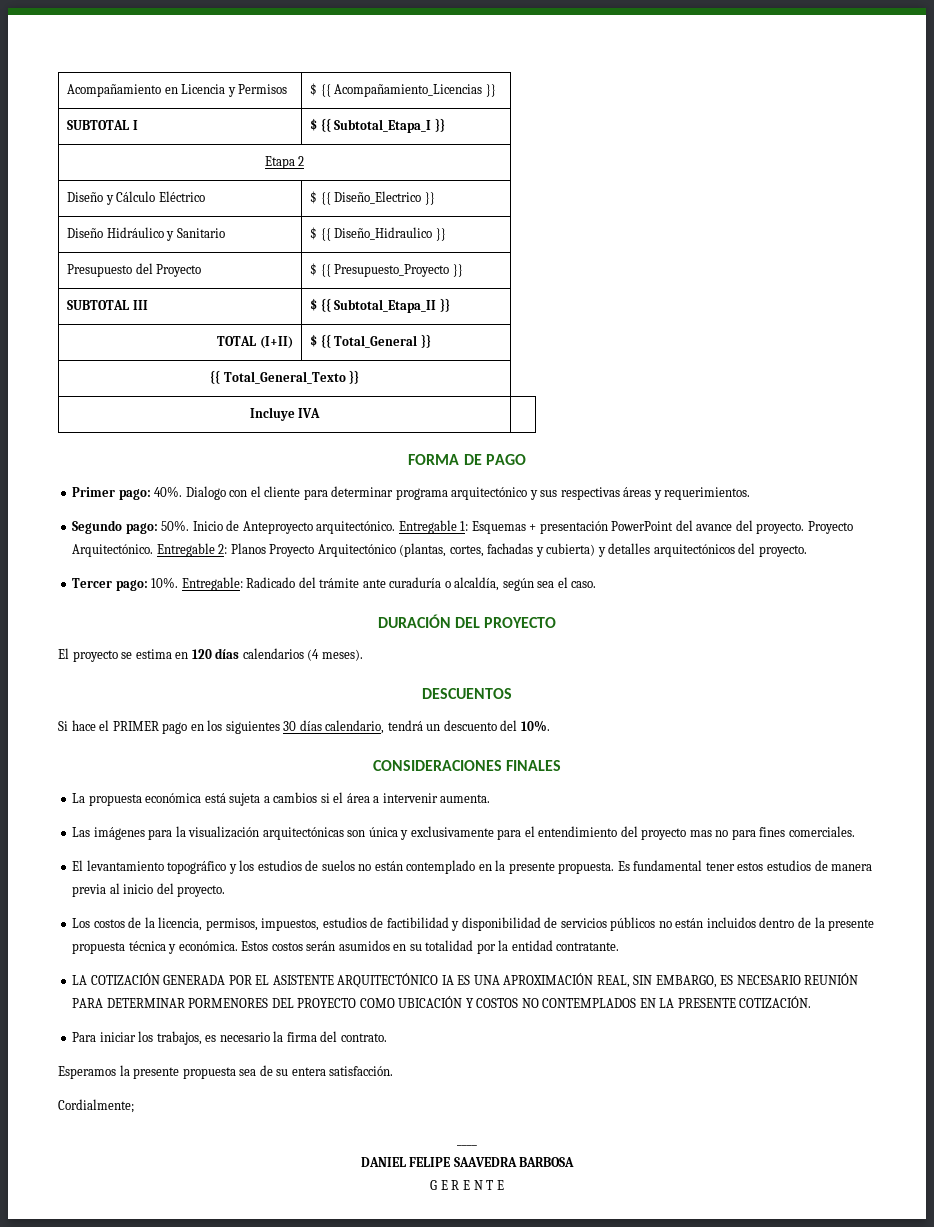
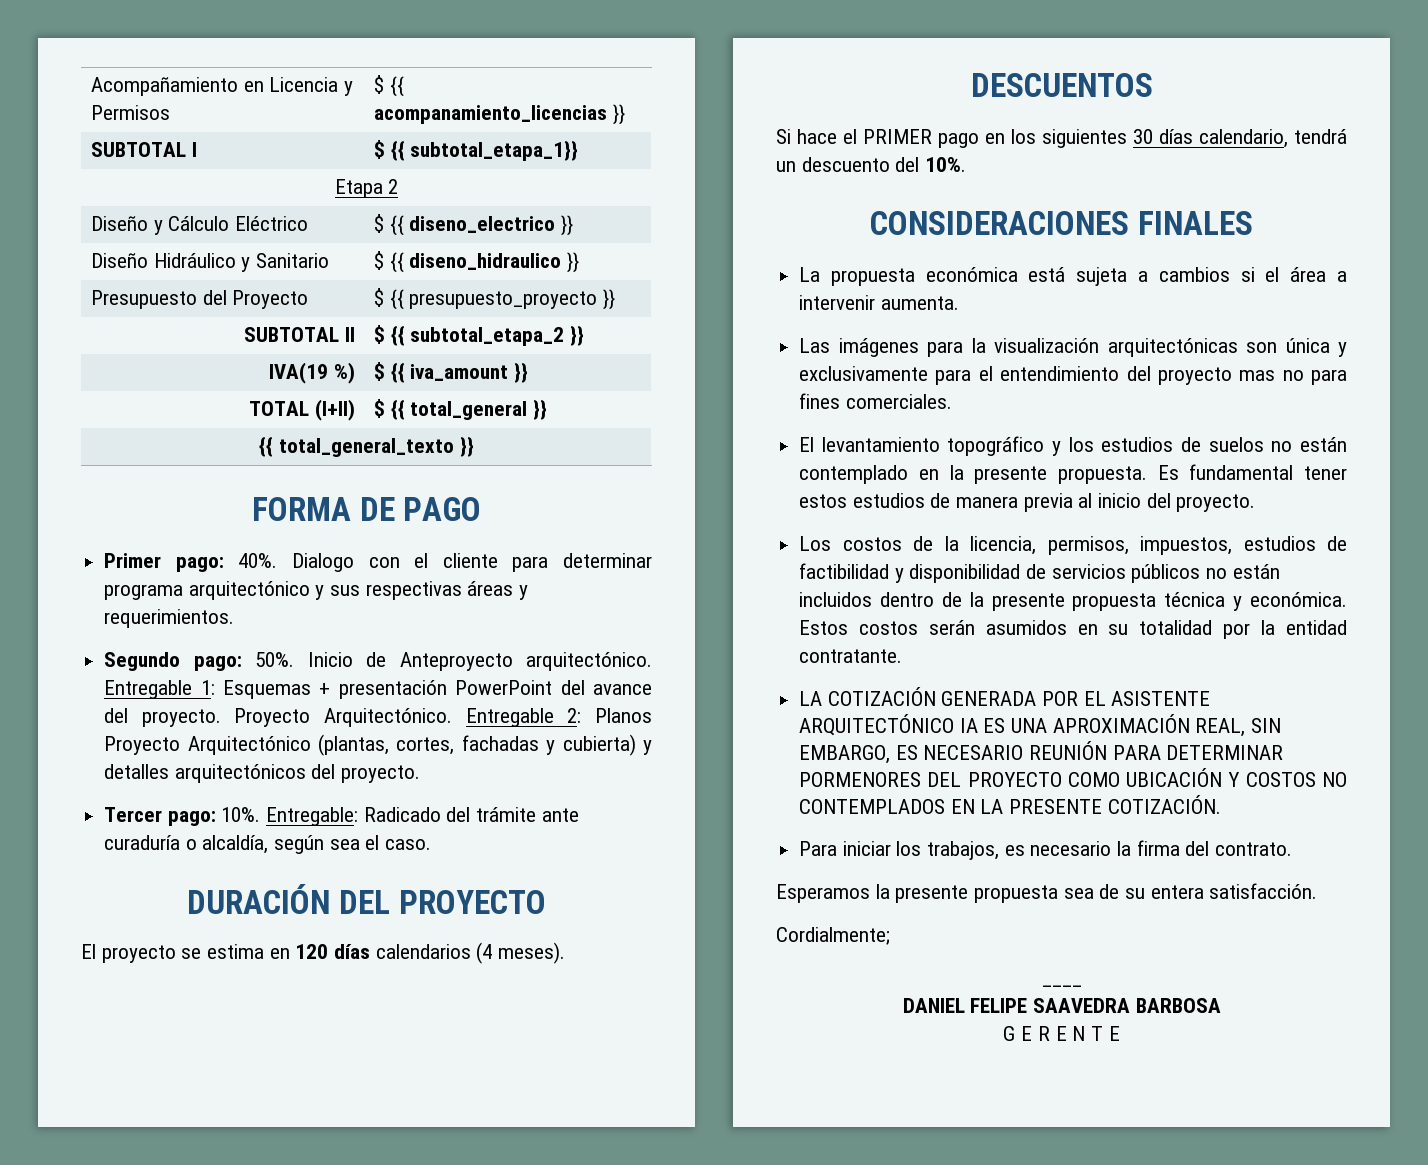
[334,84,483,97] Acompañamiento_Licencias -> [374,105,608,124] acompanamiento_licencias
[334,118,445,133] Subtotal_Etapa_I }} -> [410,140,579,161] subtotal_etapa_1}}
[334,191,422,204] Diseño_Electrico -> [409,216,556,233] diseno_electrico
[334,227,433,240] Diseño_Hidraulico -> [409,253,562,270] diseno_hidraulico
[334,264,463,277] [67,300,148,310] [310,298,437,313] Presupuesto_Proyecto }} // SUBTOTAL III | $ {{ Subtotal_Etapa_II -> [409,289,616,310] [244,327,355,342] [374,325,585,346] [269,362,355,384] [374,362,509,383] presupuesto_proyecto }} // SUBTOTAL II | $ {{ subtotal_etapa_2 }} // IVA(19 %) | $ {{ iva_amount
[334,335,418,348] Total_General -> [410,401,528,420] total_general
[223,370,360,384] [249,407,321,421] Total_General_Texto }} // Incluye IVA | -> [279,436,474,457] total_general_texto }}

